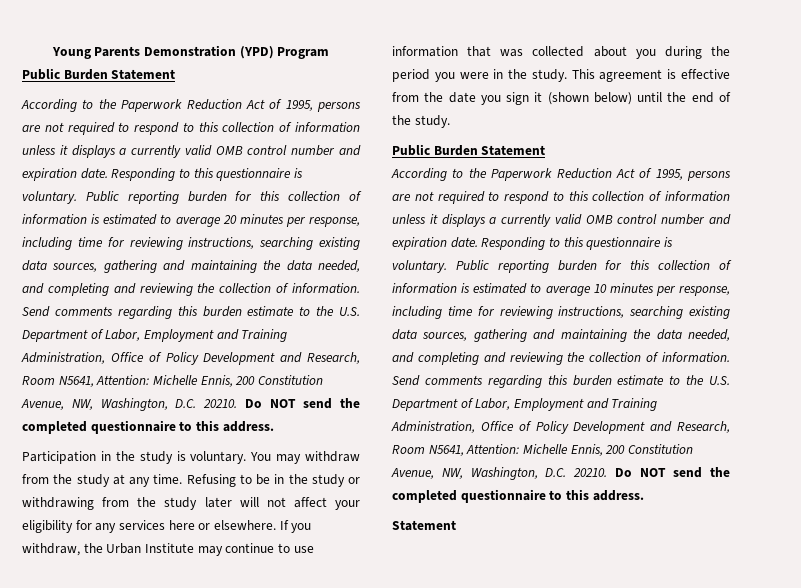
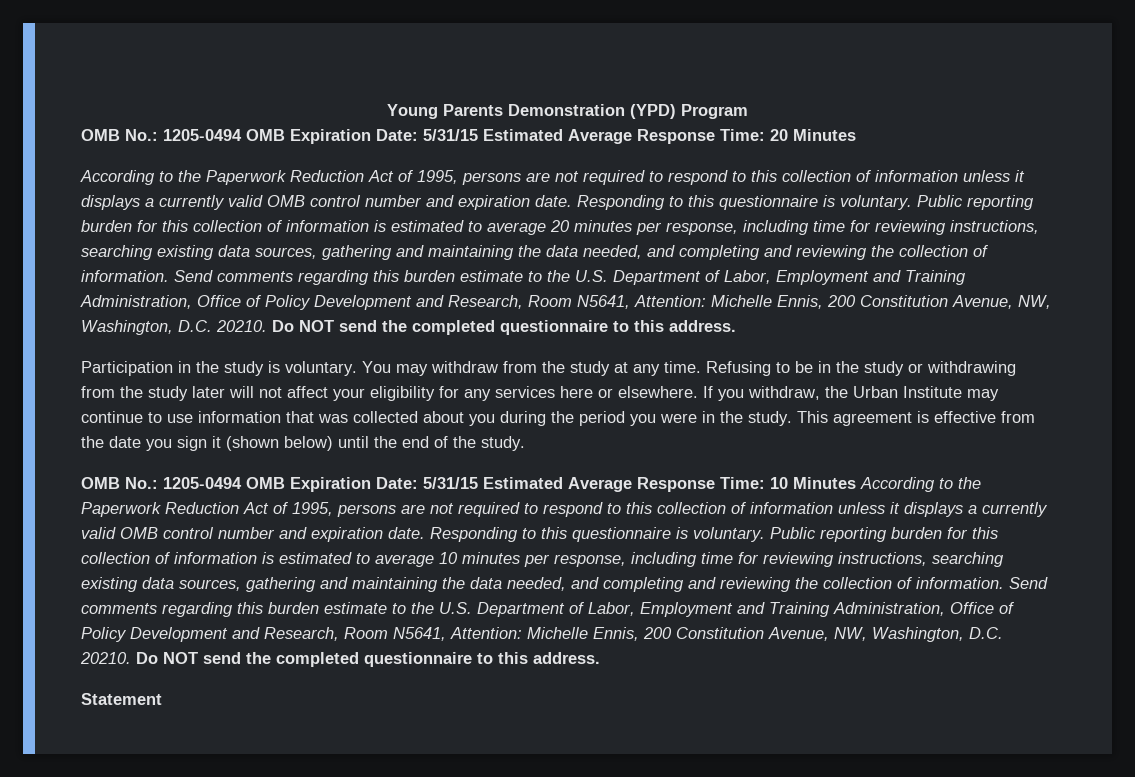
[22,68,176,80] Public Burden Statement -> [81,129,856,144] OMB No.: 1205-0494 OMB Expiration Date: 5/31/15 Estimated Average Response Time: 20 Minutes
[392,144,546,156] Public Burden Statement // -> [81,477,856,492] OMB No.: 1205-0494 OMB Expiration Date: 5/31/15 Estimated Average Response Time: 10 Minutes

